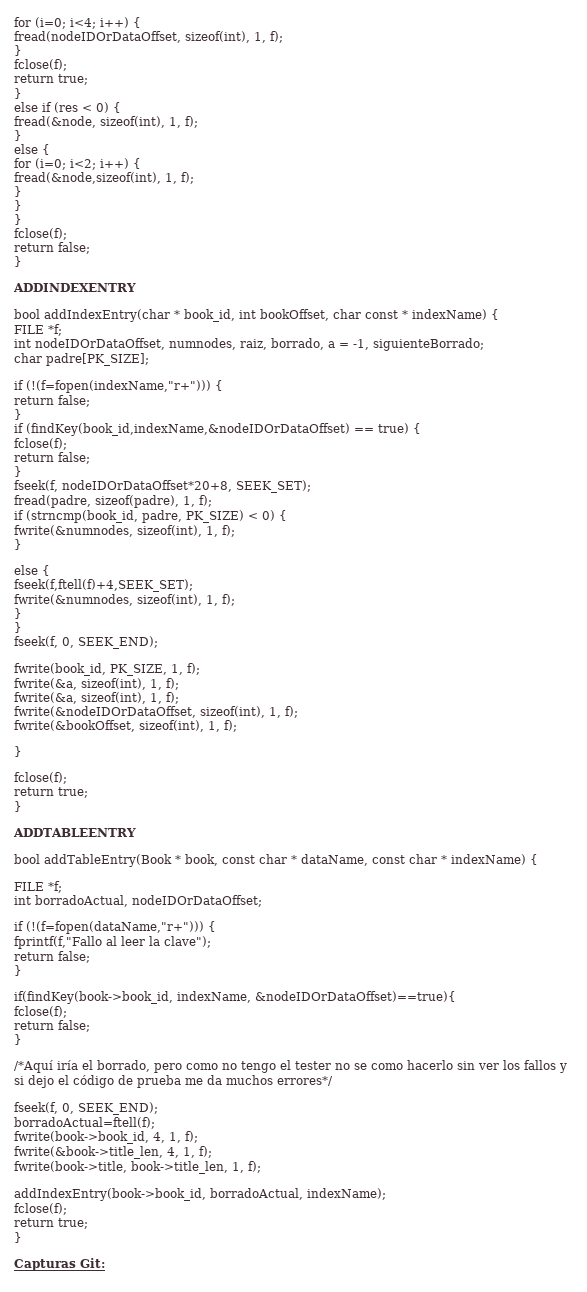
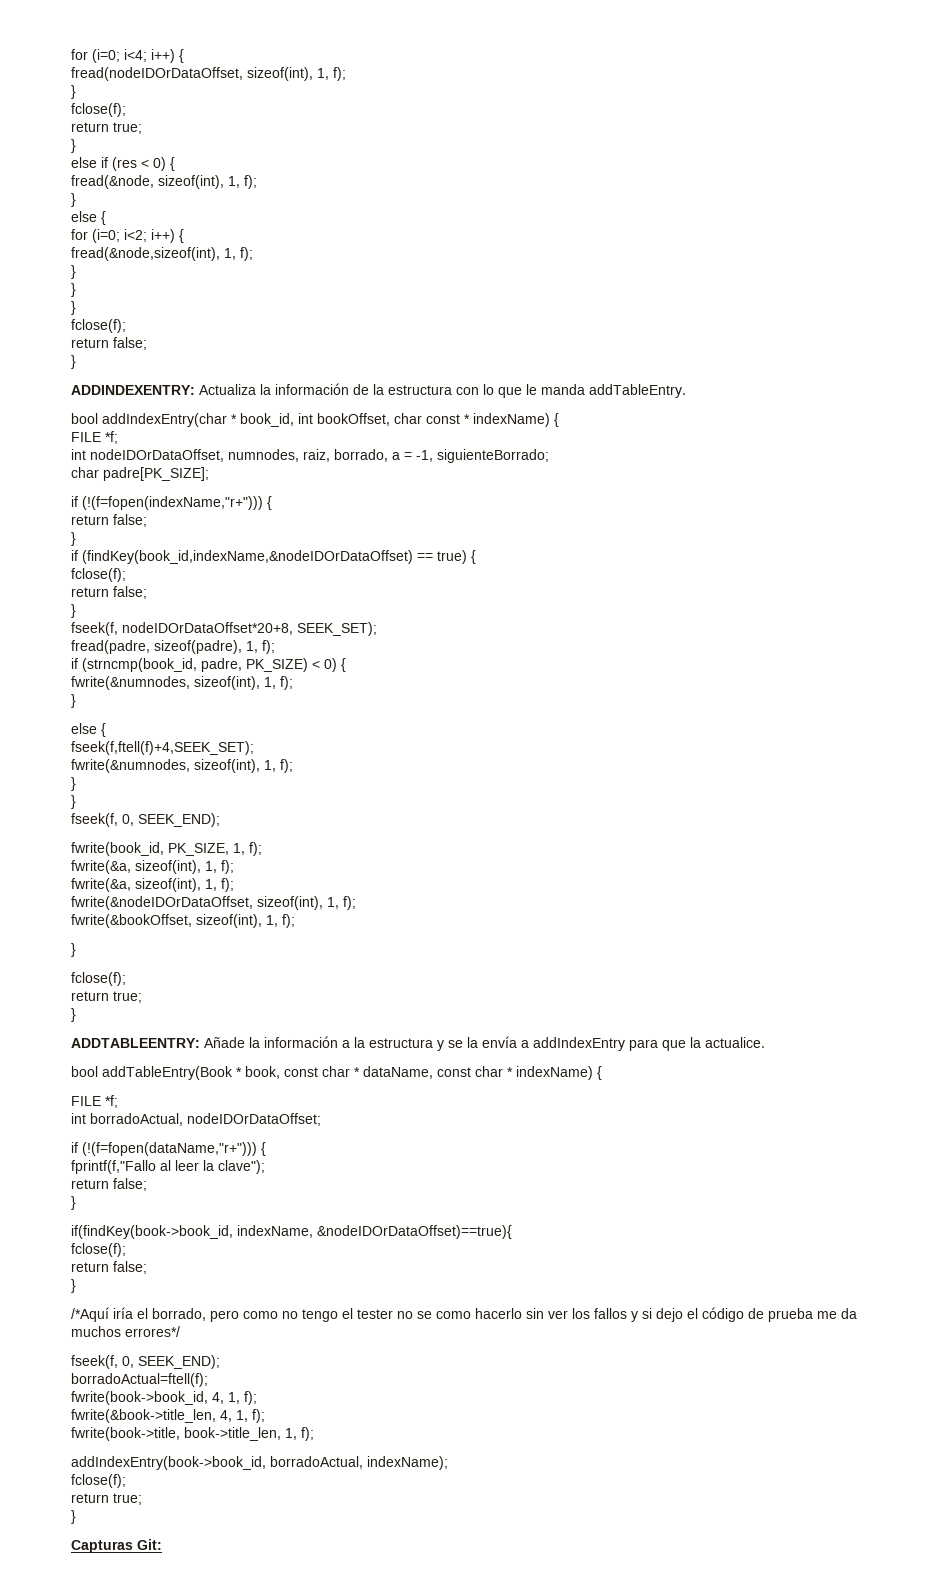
[13,283,136,292] ADDINDEXENTRY -> [71,383,686,398] ADDINDEXENTRY: Actualiza la información de la estructura con lo que le manda addTableEntry.
[13,828,136,837] ADDTABLEENTRY -> [71,1036,765,1051] ADDTABLEENTRY: Añade la información a la estructura y se la envía a addIndexEntry para que la actualice.

